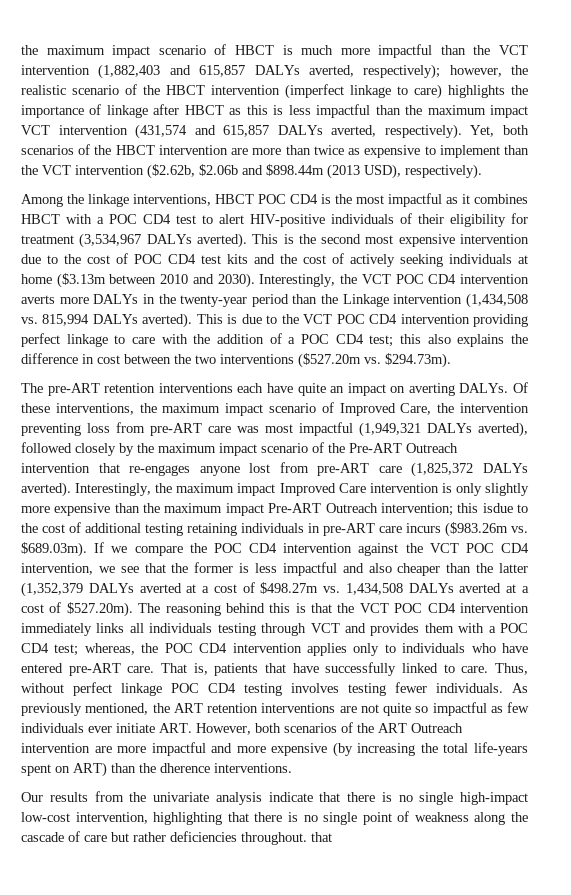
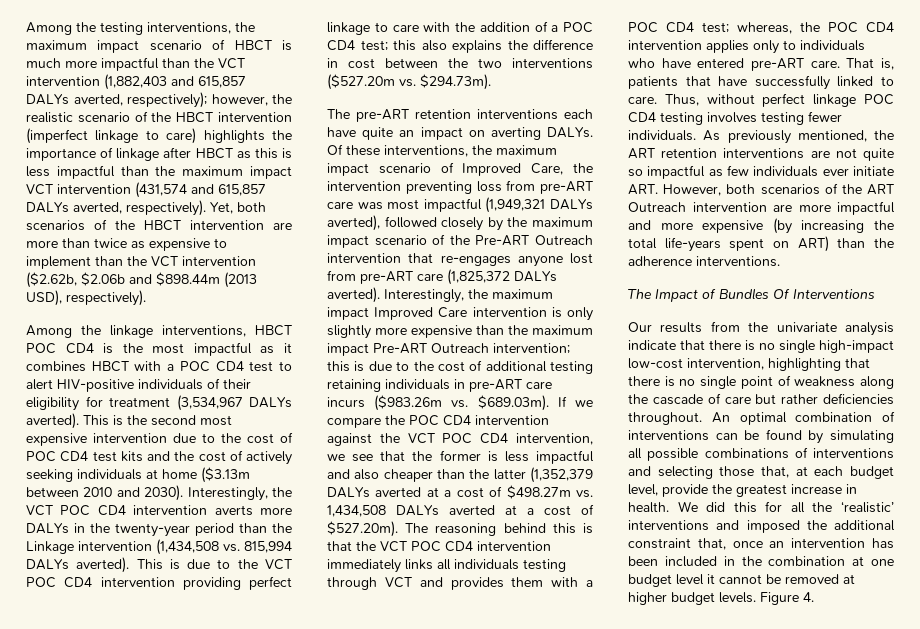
(21, 50) none -> [26,22,231,35] Among the testing interventions,
[482,503,513,513] isdue -> [354,361,392,372] is due
[160,763,210,773] dherence -> [628,256,692,266] adherence
(292, 768) none -> [628,288,875,302] // The Impact of Bundles Of Interventions
[311,832,332,842] that -> [711,411,895,425] [628,429,894,444] [628,447,894,461] [628,466,894,479] [628,484,857,497] [628,501,894,513] [628,520,895,533] [628,538,894,550] [628,556,894,567] [628,574,855,587] [628,592,814,605] An optimal combination of interventions can be found by simulating all possible combinations of interventions and selecting those that, at each budget level, provide the greatest increase in health. We did this for all the ‘realistic’ interventions and imposed the additional constraint that, once an intervention has been included in the combination at one budget level it cannot be removed at higher budget levels. Figure 4.

